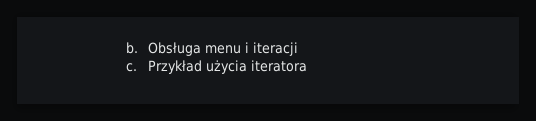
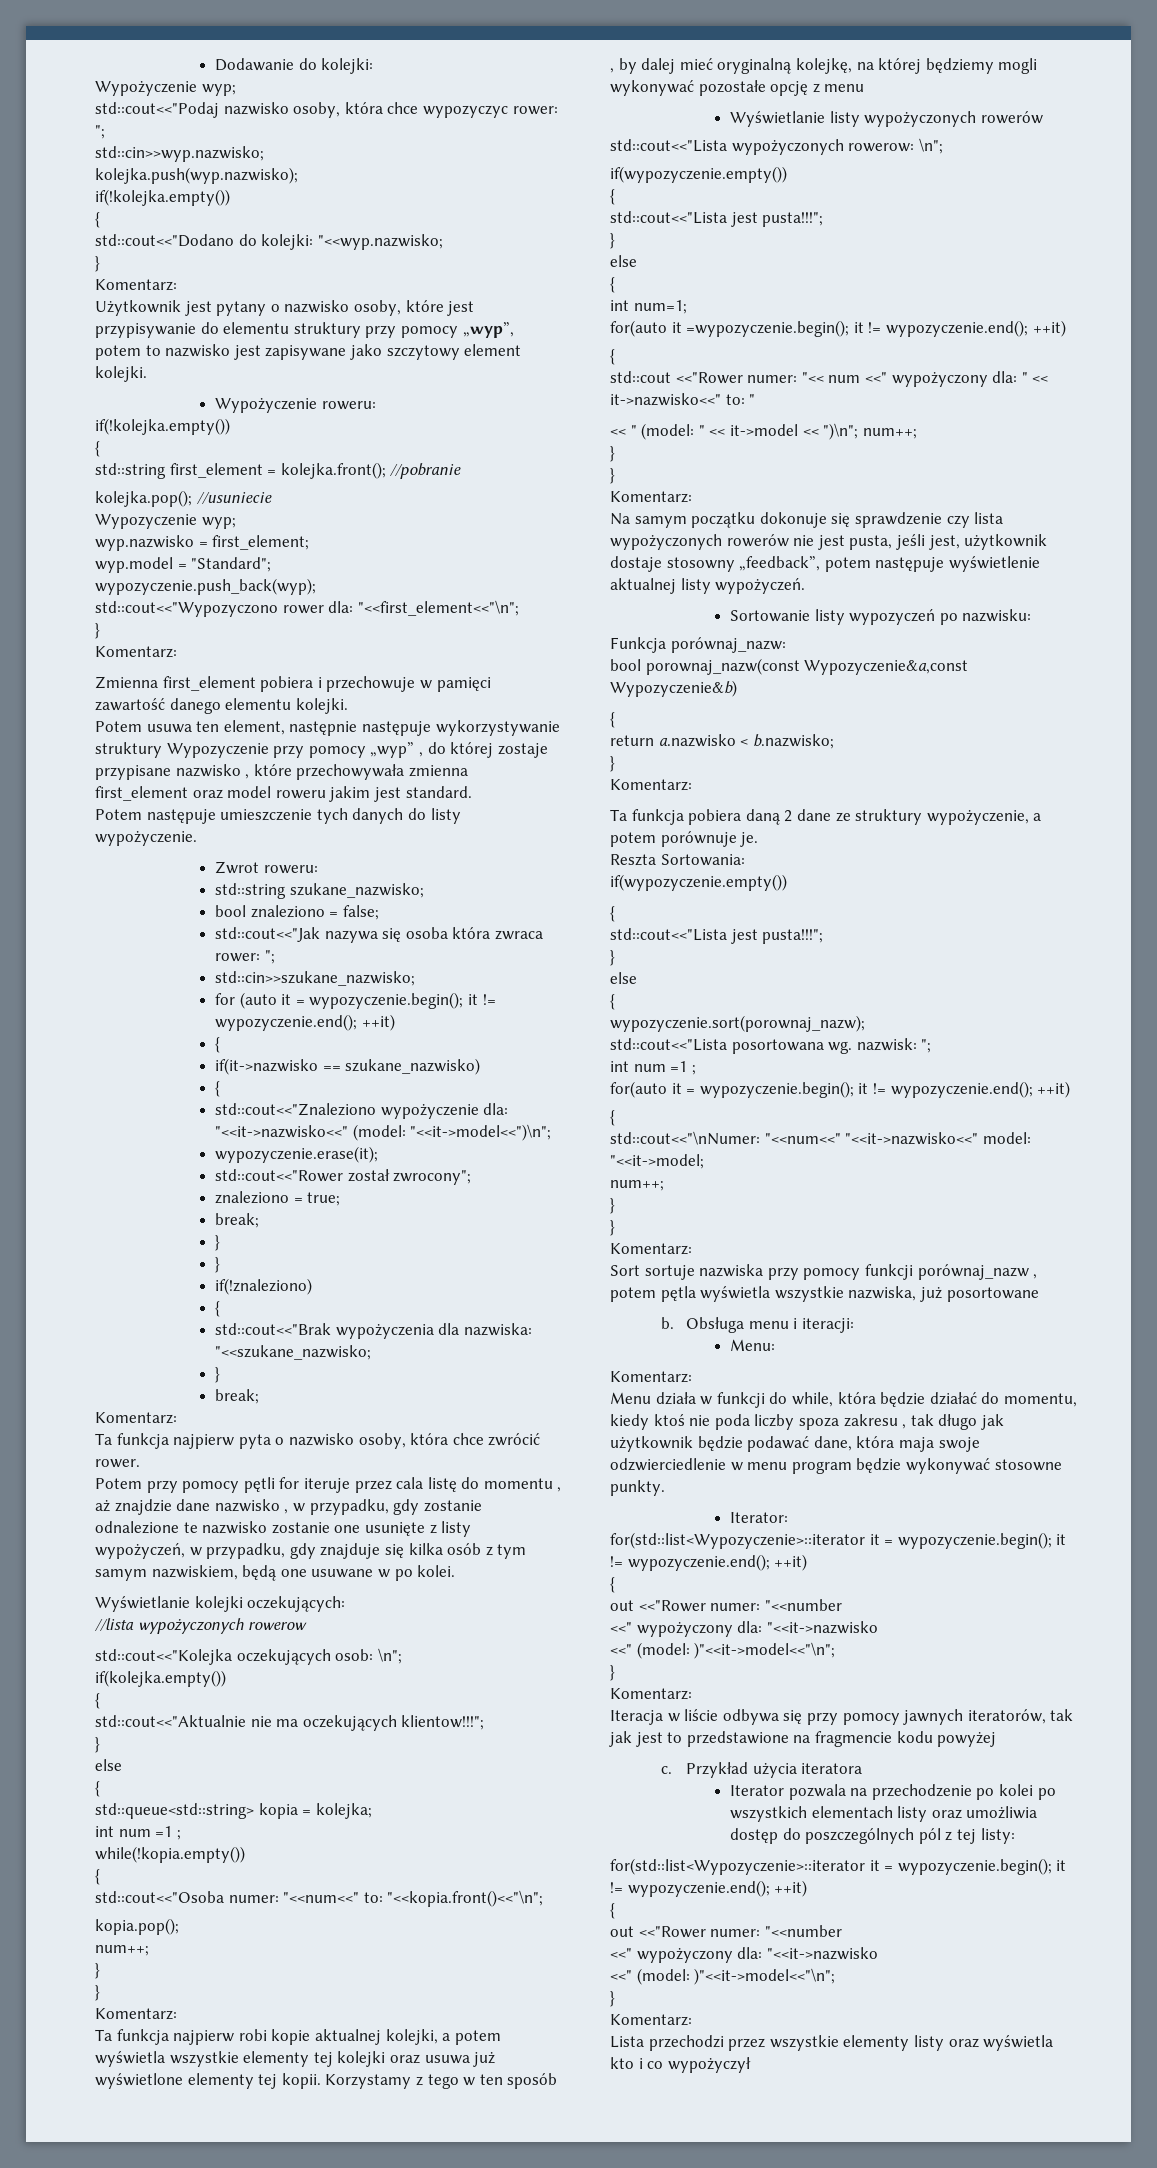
[125,42,299,56] [125,60,308,74] b. Obsługa menu i iteracji // c. Przykład użycia iteratora -> [215,58,374,74] [95,81,236,96] [95,102,558,118] [95,125,105,139] [95,146,264,162] [95,167,298,184] [95,189,230,206] [95,212,100,228] [95,234,443,250] [95,256,100,272] [95,279,177,291] [95,300,475,316] [95,322,514,338] [95,344,522,360] [95,366,147,382] [215,398,376,413] [95,418,230,435] [95,441,100,457] [95,462,462,479] [95,490,272,507] [95,514,236,529] [95,535,310,551] [95,557,272,573] [95,578,316,595] [95,600,519,617] [95,623,100,639] [95,646,177,658] [95,676,491,692] [95,698,348,714] [95,720,560,736] [95,742,548,758] [95,764,468,780] [95,786,472,802] [95,808,461,824] [95,831,197,846] [215,861,318,874] [215,883,424,899] [215,905,379,920] [215,927,543,943] [215,950,275,964] [215,971,416,986] [215,992,496,1009] [215,1014,395,1031] [215,1037,221,1053] [215,1058,481,1075] [215,1081,221,1097] [215,1103,509,1119] [215,1124,552,1141] [215,1146,379,1163] [215,1169,472,1185] [215,1191,341,1206] [215,1213,260,1228] [215,1235,221,1251] [215,1257,221,1273] [215,1278,313,1295] [215,1301,221,1317] [215,1323,532,1339] [215,1345,372,1360] [215,1367,221,1383] [215,1389,260,1404] [95,1412,177,1424] [95,1433,541,1449] [95,1459,140,1468] [95,1477,562,1493] [95,1499,482,1515] [95,1521,472,1537] [95,1543,527,1559] [95,1565,456,1581] [95,1596,346,1612] [95,1618,308,1634] [95,1648,402,1665] [95,1670,226,1687] [95,1693,100,1709] [95,1715,485,1731] [95,1737,100,1753] [95,1759,122,1771] [95,1781,100,1797] [95,1803,372,1819] [95,1826,181,1840] [95,1846,245,1863] [95,1869,100,1885] [95,1890,544,1907] [95,1918,179,1935] [95,1945,149,1956] [95,1963,100,1979] [95,1985,100,2001] [95,2008,177,2020] [95,2029,501,2045] [95,2051,496,2067] [95,2073,558,2089] [610,58,1038,74] [610,80,865,96] [730,111,1043,127] [610,138,943,155] [610,166,787,183] [610,189,615,205] [610,211,824,227] [610,233,615,249] [610,255,637,267] [610,277,615,293] [610,300,687,314] [610,320,1066,337] [610,349,615,365] [610,371,1049,387] [610,393,756,406] [610,423,917,440] [610,446,615,462] [610,468,615,484] [610,491,692,503] [610,512,1004,528] [610,534,1048,550] [610,556,1040,572] [610,578,806,594] [730,609,1032,625] [610,637,786,653] [610,658,969,675] [610,680,737,697] [610,712,615,728] [610,734,834,749] [610,756,615,772] [610,779,692,791] [610,809,1042,825] [610,831,759,847] [610,854,745,866] [610,874,787,891] [610,906,615,922] [610,928,824,944] [610,950,615,966] [610,972,637,984] [610,994,615,1010] [610,1015,865,1032] [610,1038,932,1054] [610,1061,696,1075] [610,1081,1071,1098] [610,1110,615,1126] [610,1131,1031,1145] [610,1154,704,1169] [610,1180,664,1191] [610,1198,615,1214] [610,1220,615,1236] [610,1243,692,1255] [610,1264,1038,1280] [610,1286,1039,1302] [660,1317,854,1333] [730,1339,776,1351] [610,1371,692,1383] [610,1392,1077,1408] [610,1414,1004,1430] [610,1436,980,1452] [610,1458,1062,1474] [610,1480,665,1496] [730,1512,789,1523] [610,1532,1067,1549] [610,1554,808,1571] [610,1577,615,1593] [610,1599,842,1612] [610,1621,878,1637] [610,1642,836,1659] [610,1665,615,1681] [610,1688,692,1700] [610,1709,1074,1725] [609,1731,997,1747] [660,1762,863,1778] [730,1784,1056,1800] [730,1806,1038,1822] [730,1828,1015,1844] [610,1858,1067,1875] [610,1880,808,1897] [610,1903,615,1919] [610,1925,842,1938] [610,1947,878,1963] [610,1968,836,1985] [610,1991,615,2007] [610,2014,692,2026] [610,2035,1054,2051] [610,2057,751,2073] Dodawanie do kolejki: // Wypożyczenie wyp; // std::cout<<"Podaj nazwisko osoby, która chce wypozyczyc rower: "; // std::cin>>wyp.nazwisko; // kolejka.push(wyp.nazwisko); // if(!kolejka.empty()) // { // std::cout<<"Dodano do kolejki: "<<wyp.nazwisko; // } // Komentarz: // Użytkownik jest pytany o nazwisko osoby, które jest przypisywanie do elementu struktury przy pomocy „wyp”, potem to nazwisko jest zapisywane jako szczytowy element kolejki. // Wypożyczenie roweru: // if(!kolejka.empty()) // { // std::string first_element = kolejka.front(); //pobranie // kolejka.pop(); //usuniecie // Wypozyczenie wyp; // wyp.nazwisko = first_element; // wyp.model = "Standard"; // wypozyczenie.push_back(wyp); // std::cout<<"Wypozyczono rower dla: "<<first_element<<"\n"; // } // Komentarz: // Zmienna first_element pobiera i przechowuje w pamięci zawartość danego elementu kolejki. // Potem usuwa ten element, następnie następuje wykorzystywanie struktury Wypozyczenie przy pomocy „wyp” , do której zostaje przypisane nazwisko , które przechowywała zmienna first_element oraz model roweru jakim jest standard. // Potem następuje umieszczenie tych danych do listy wypożyczenie. // Zwrot roweru: // std::string szukane_nazwisko; // bool znaleziono = false; // std::cout<<"Jak nazywa się osoba która zwraca rower: "; // std::cin>>szukane_nazwisko; // for (auto it = wypozyczenie.begin(); it != wypozyczenie.end(); ++it) // { // if(it->nazwisko == szukane_nazwisko) // { // std::cout<<"Znaleziono wypożyczenie dla: "<<it->nazwisko<<" (model: "<<it->model<<")\n"; // wypozyczenie.erase(it); // std::cout<<"Rower został zwrocony"; // znaleziono = true; // break; // } // } // if(!znaleziono) // { // std::cout<<"Brak wypożyczenia dla nazwiska: "<<szukane_nazwisko; // } // break; // Komentarz: // Ta funkcja najpierw pyta o nazwisko osoby, która chce zwrócić rower. // Potem przy pomocy pętli for iteruje przez cala listę do momentu , aż znajdzie dane nazwisko , w przypadku, gdy zostanie odnalezione te nazwisko zostanie one usunięte z listy wypożyczeń, w przypadku, gdy znajduje się kilka osób z tym samym nazwiskiem, będą one usuwane w po kolei. // Wyświetlanie kolejki oczekujących: // //lista wypożyczonych rowerow // std::cout<<"Kolejka oczekujących osob: \n"; // if(kolejka.empty()) // { // std::cout<<"Aktualnie nie ma oczekujących klientow!!!"; // } // else // { // std::queue<std::string> kopia = kolejka; // int num =1 ; // while(!kopia.empty()) // { // std::cout<<"Osoba numer: "<<num<<" to: "<<kopia.front()<<"\n"; // kopia.pop(); // num++; // } // } // Komentarz: // Ta funkcja najpierw robi kopie aktualnej kolejki, a potem wyświetla wszystkie elementy tej kolejki oraz usuwa już wyświetlone elementy tej kopii. Korzystamy z tego w ten sposób , by dalej mieć oryginalną kolejkę, na której będziemy mogli wykonywać pozostałe opcję z menu // Wyświetlanie listy wypożyczonych rowerów // std::cout<<"Lista wypożyczonych rowerow: \n"; // if(wypozyczenie.empty()) // { // std::cout<<"Lista jest pusta!!!"; // } // else // { // int num=1; // for(auto it =wypozyczenie.begin(); it != wypozyczenie.end(); ++it) // { // std::cout <<"Rower numer: "<< num <<" wypożyczony dla: " << it->nazwisko<<" to: " // << " (model: " << it->model << ")\n"; num++; // } // } // Komentarz: // Na samym początku dokonuje się sprawdzenie czy lista wypożyczonych rowerów nie jest pusta, jeśli jest, użytkownik dostaje stosowny „feedback”, potem następuje wyświetlenie aktualnej listy wypożyczeń. // Sortowanie listy wypozyczeń po nazwisku: // Funkcja porównaj_nazw: // bool porownaj_nazw(const Wypozyczenie&a,const Wypozyczenie&b) // { // return a.nazwisko < b.nazwisko; // } // Komentarz: // Ta funkcja pobiera daną 2 dane ze struktury wypożyczenie, a potem porównuje je. // Reszta Sortowania: // if(wypozyczenie.empty()) // { // std::cout<<"Lista jest pusta!!!"; // } // else // { // wypozyczenie.sort(porownaj_nazw); // std::cout<<"Lista posortowana wg. nazwisk: "; // int num =1 ; // for(auto it = wypozyczenie.begin(); it != wypozyczenie.end(); ++it) // { // std::cout<<"\nNumer: "<<num<<" "<<it->nazwisko<<" model: "<<it->model; // num++; // } // } // Komentarz: // Sort sortuje nazwiska przy pomocy funkcji porównaj_nazw , potem pętla wyświetla wszystkie nazwiska, już posortowane // b. Obsługa menu i iteracji: // Menu: // Komentarz: // Menu działa w funkcji do while, która będzie działać do momentu, kiedy ktoś nie poda liczby spoza zakresu , tak długo jak użytkownik będzie podawać dane, która maja swoje odzwierciedlenie w menu program będzie wykonywać stosowne punkty. // Iterator: // for(std::list<Wypozyczenie>::iterator it = wypozyczenie.begin(); it != wypozyczenie.end(); ++it) // { // out <<"Rower numer: "<<number // <<" wypożyczony dla: "<<it->nazwisko // <<" (model: )"<<it->model<<"\n"; // } // Komentarz: // Iteracja w liście odbywa się przy pomocy jawnych iteratorów, tak jak jest to przedstawione na fragmencie kodu powyżej // c. Przykład użycia iteratora // Iterator pozwala na przechodzenie po kolei po wszystkich elementach listy oraz umożliwia dostęp do poszczególnych pól z tej listy: // for(std::list<Wypozyczenie>::iterator it = wypozyczenie.begin(); it != wypozyczenie.end(); ++it) // { // out <<"Rower numer: "<<number // <<" wypożyczony dla: "<<it->nazwisko // <<" (model: )"<<it->model<<"\n"; // } // Komentarz: // Lista przechodzi przez wszystkie elementy listy oraz wyświetla kto i co wypożyczył

